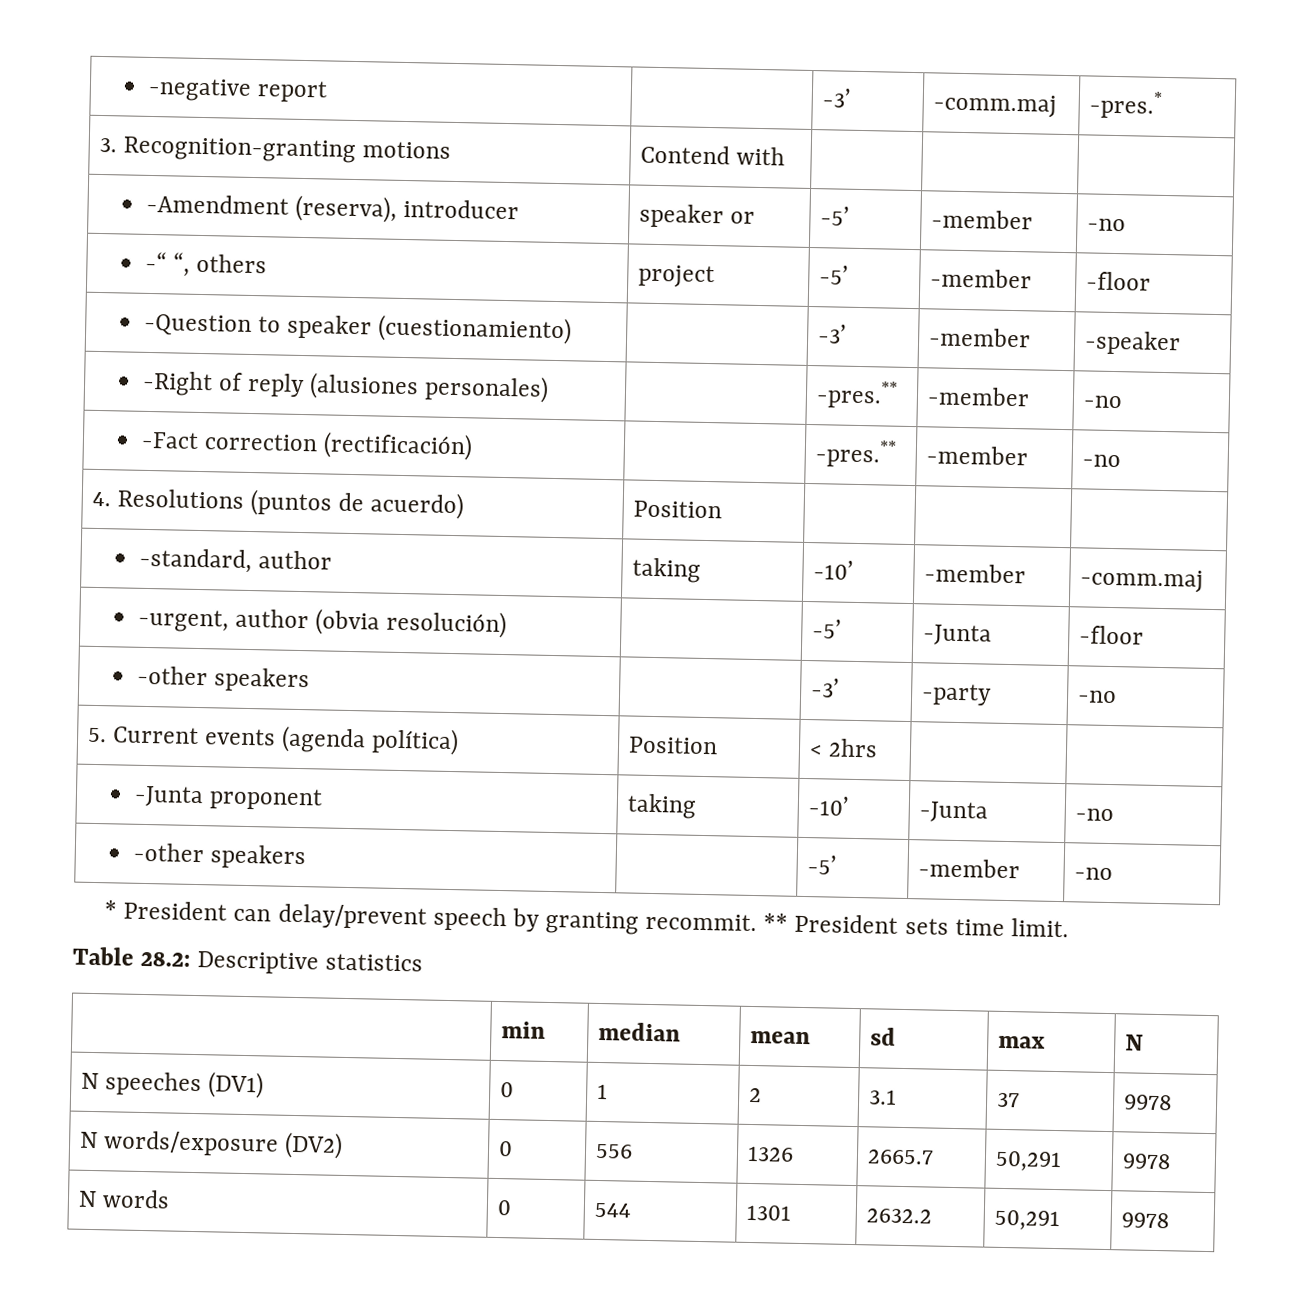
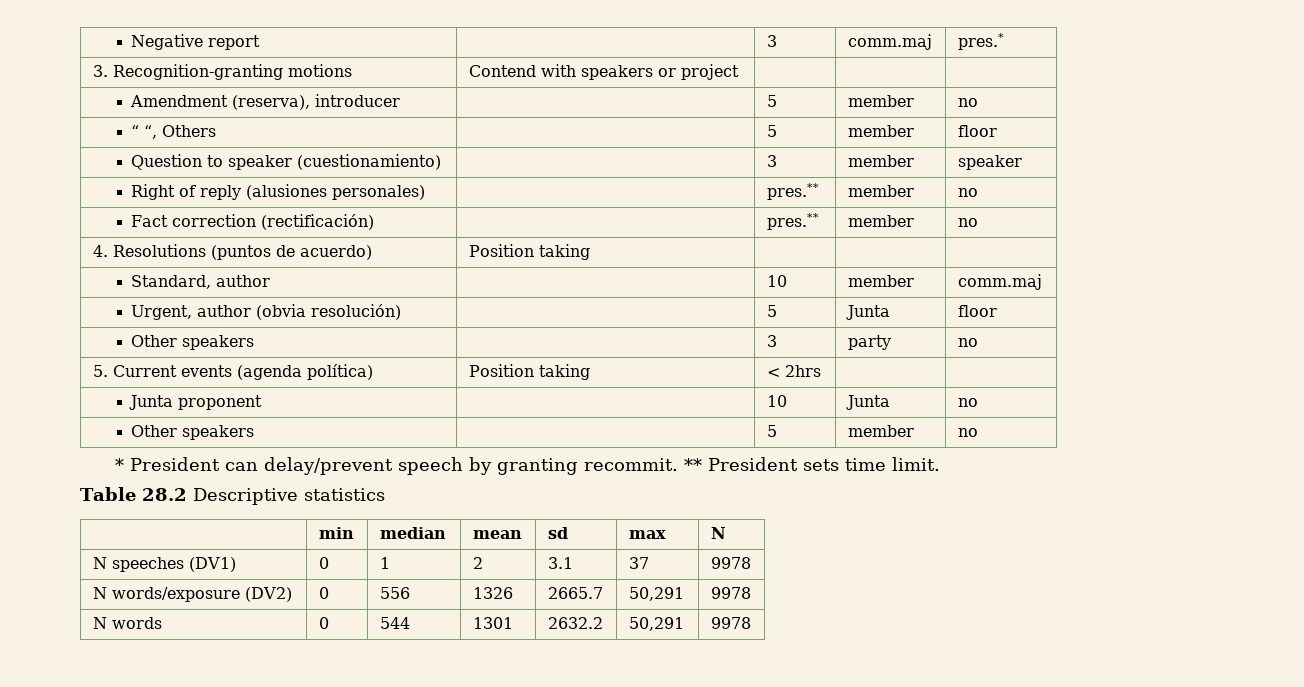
[147,77,252,102] -negative -> [131,34,204,50] Negative
[821,88,852,108] [932,93,1057,118] [1088,90,1163,119] -3’ | -comm.maj | -pres.* -> [766,35,777,47] [847,34,932,50] [957,33,1004,50] 3 | comm.maj | pres.*
[145,193,519,223] [638,203,756,229] [819,206,850,226] [930,209,1033,230] [1086,218,1126,232] [144,251,267,277] [637,264,715,289] [818,265,849,285] [929,268,1032,289] [1085,271,1151,291] [143,313,252,337] | | | // -Amendment (reserva), introducer | speaker or | -5’ | -member | -no // -“ “, others | project | -5’ | -member | -floor // -Question -> [580,64,739,80] [130,94,401,110] [766,95,777,107] [847,95,914,107] [957,98,978,107] [131,125,217,139] [766,125,777,137] [847,125,914,137] [957,125,997,137] [131,154,203,170] speakers or project | | | // Amendment (reserva), introducer | | 5 | member | no // “ “, Others | | 5 | member | floor // Question
[817,324,847,344] [927,327,1031,348] [1083,330,1181,356] [141,370,213,397] -3’ | -member | -speaker // -Right -> [766,155,777,167] [847,155,914,167] [957,155,1022,170] [131,184,176,200] 3 | member | speaker // Right
[815,380,898,409] [926,386,1030,407] [1082,395,1123,409] [140,431,199,449] -pres.** | -member | -no // -Fact -> [766,183,819,200] [847,185,914,197] [957,188,978,197] [131,215,169,227] pres.** | member | no // Fact
[814,439,897,468] [925,445,1028,466] [1081,454,1121,468] -pres.** | -member | -no -> [766,213,819,230] [847,215,914,227] [957,218,978,227] pres.** | member | no
[138,547,252,574] | | | // -standard, -> [538,244,590,260] [131,275,212,289] taking | | | // Standard,
[631,557,701,583] [812,560,854,580] [923,563,1026,584] [1079,568,1204,593] [137,608,508,639] [811,619,842,639] [922,624,992,646] [1078,625,1144,645] [136,665,310,693] [810,678,840,698] [920,683,992,706] [1076,690,1117,704] taking | -10’ | -member | -comm.maj // -urgent, author (obvia resolución) | | -5’ | -Junta | -floor // -other speakers | | -3’ | -party | -no -> [766,275,787,287] [847,275,914,287] [957,274,1042,290] [131,304,402,320] [766,305,777,317] [845,305,890,320] [957,305,997,317] [131,335,255,350] [766,335,777,347] [847,335,891,350] [957,338,978,347] | 10 | member | comm.maj // Urgent, author (obvia resolución) | | 5 | Junta | floor // Other speakers | | 3 | party | no
(718, 745) none -> [538,364,590,380] taking
[133,785,204,808] -Junta -> [129,395,174,410] Junta
[626,793,697,819] [807,796,850,816] [918,801,988,823] [1074,808,1114,822] [132,842,306,870] [806,855,837,875] [917,858,1020,879] [1073,867,1113,881] taking | -10’ | -Junta | -no // -other speakers | | -5’ | -member | -no -> [766,395,787,407] [845,395,890,410] [957,398,978,407] [131,425,255,440] [766,425,777,437] [847,425,914,437] [957,428,978,437] | 10 | Junta | no // Other speakers | | 5 | member | no
[140,950,192,967] 28.2: -> [141,488,187,501] 28.2

